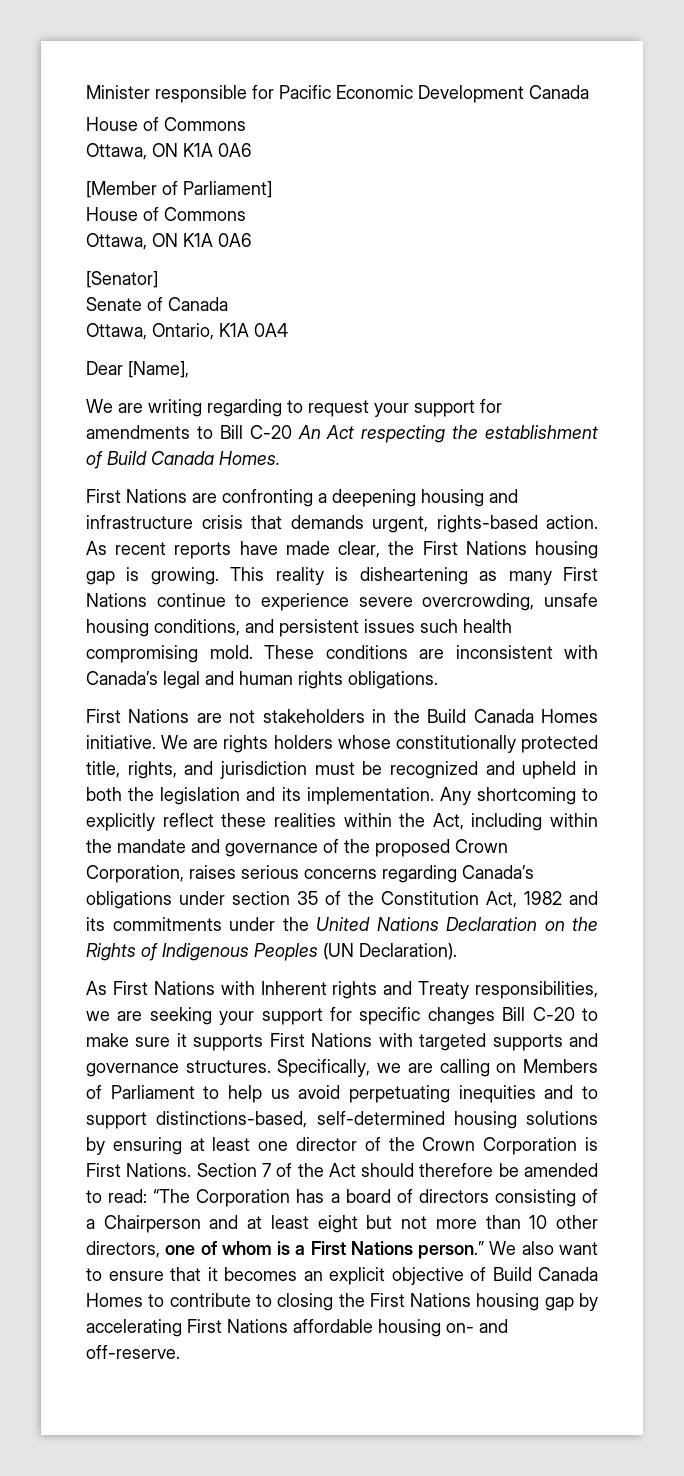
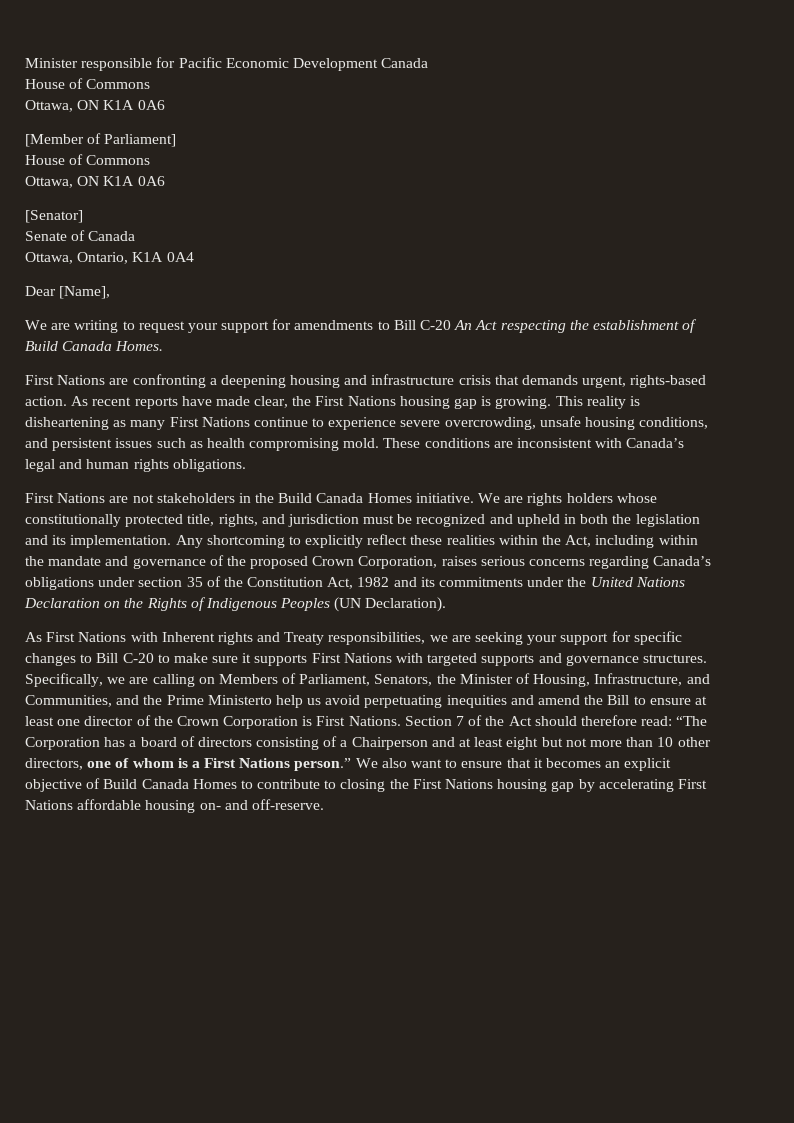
[207,399,282,417] regarding -> (119, 326) none
(458, 626) none -> [189,441,203,448] as
(495, 1016) none -> [80,654,93,663] to
[110,1085,220,1099] Parliament to -> [299,673,710,687] [25,695,272,707] Parliament, Senators, the Minister of Housing, Infrastructure, and Communities, and the Prime Ministerto
[582,1086,598,1099] [86,1111,598,1129] [86,1137,182,1155] to support distinctions-based, self-determined housing solutions by ensuring -> [538,695,691,705] amend the Bill to ensure
[498,1163,599,1177] [86,1190,102,1203] be amended to -> (637, 720) none

